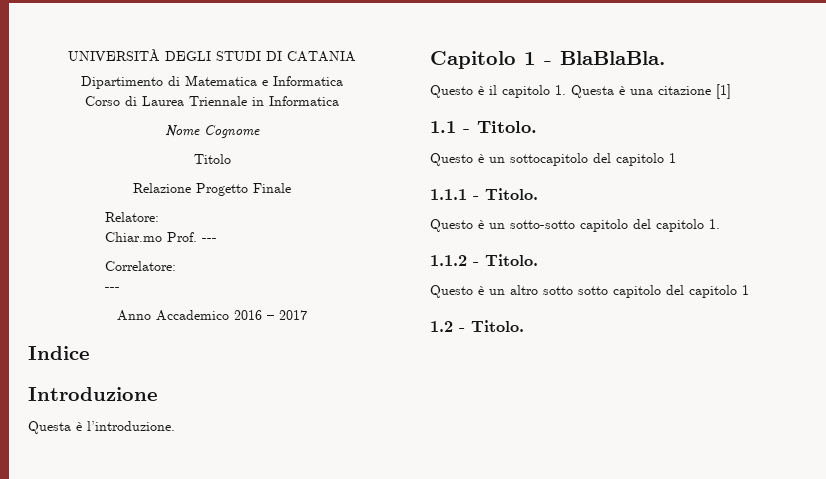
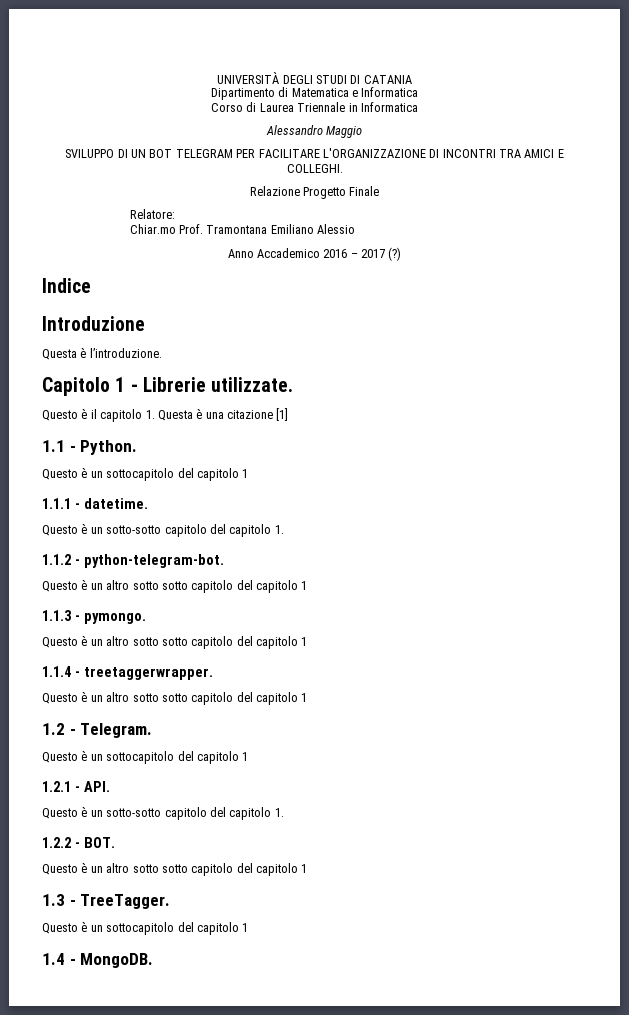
[165,125,260,138] [193,154,231,164] Nome Cognome // Titolo -> [265,125,363,138] [65,148,564,158] [286,164,343,173] Alessandro Maggio // SVILUPPO DI UN BOT TELEGRAM PER FACILITARE L'ORGANIZZAZIONE DI INCONTRI TRA AMICI E COLLEGHI.
[202,238,218,242] [105,261,177,271] [105,287,121,291] --- // Correlatore: // --- -> [206,224,356,234] Tramontana Emiliano Alessio
(307, 315) none -> [388,247,402,261] (?)
[560,51,665,65] BlaBlaBla. -> [142,377,294,392] Librerie utilizzate.
[477,121,537,133] Titolo. -> [80,440,138,455] Python.
[485,188,538,200] Titolo. -> [83,498,148,509] datetime.
[485,254,538,266] Titolo. -> [83,554,224,568] python-telegram-bot.
[430,320,524,332] 1.2 - Titolo. -> [42,610,146,624] [42,635,308,649] [42,666,213,680] [42,691,308,705] [42,723,153,738] [42,750,249,764] [42,781,110,792] [42,806,284,820] [42,837,115,848] [42,862,308,876] [42,894,171,909] [42,921,249,935] [42,953,154,968] 1.1.3 - pymongo. // Questo è un altro sotto sotto capitolo del capitolo 1 // 1.1.4 - treetaggerwrapper. // Questo è un altro sotto sotto capitolo del capitolo 1 // 1.2 - Telegram. // Questo è un sottocapitolo del capitolo 1 // 1.2.1 - API. // Questo è un sotto-sotto capitolo del capitolo 1. // 1.2.2 - BOT. // Questo è un altro sotto sotto capitolo del capitolo 1 // 1.3 - TreeTagger. // Questo è un sottocapitolo del capitolo 1 // 1.4 - MongoDB.

